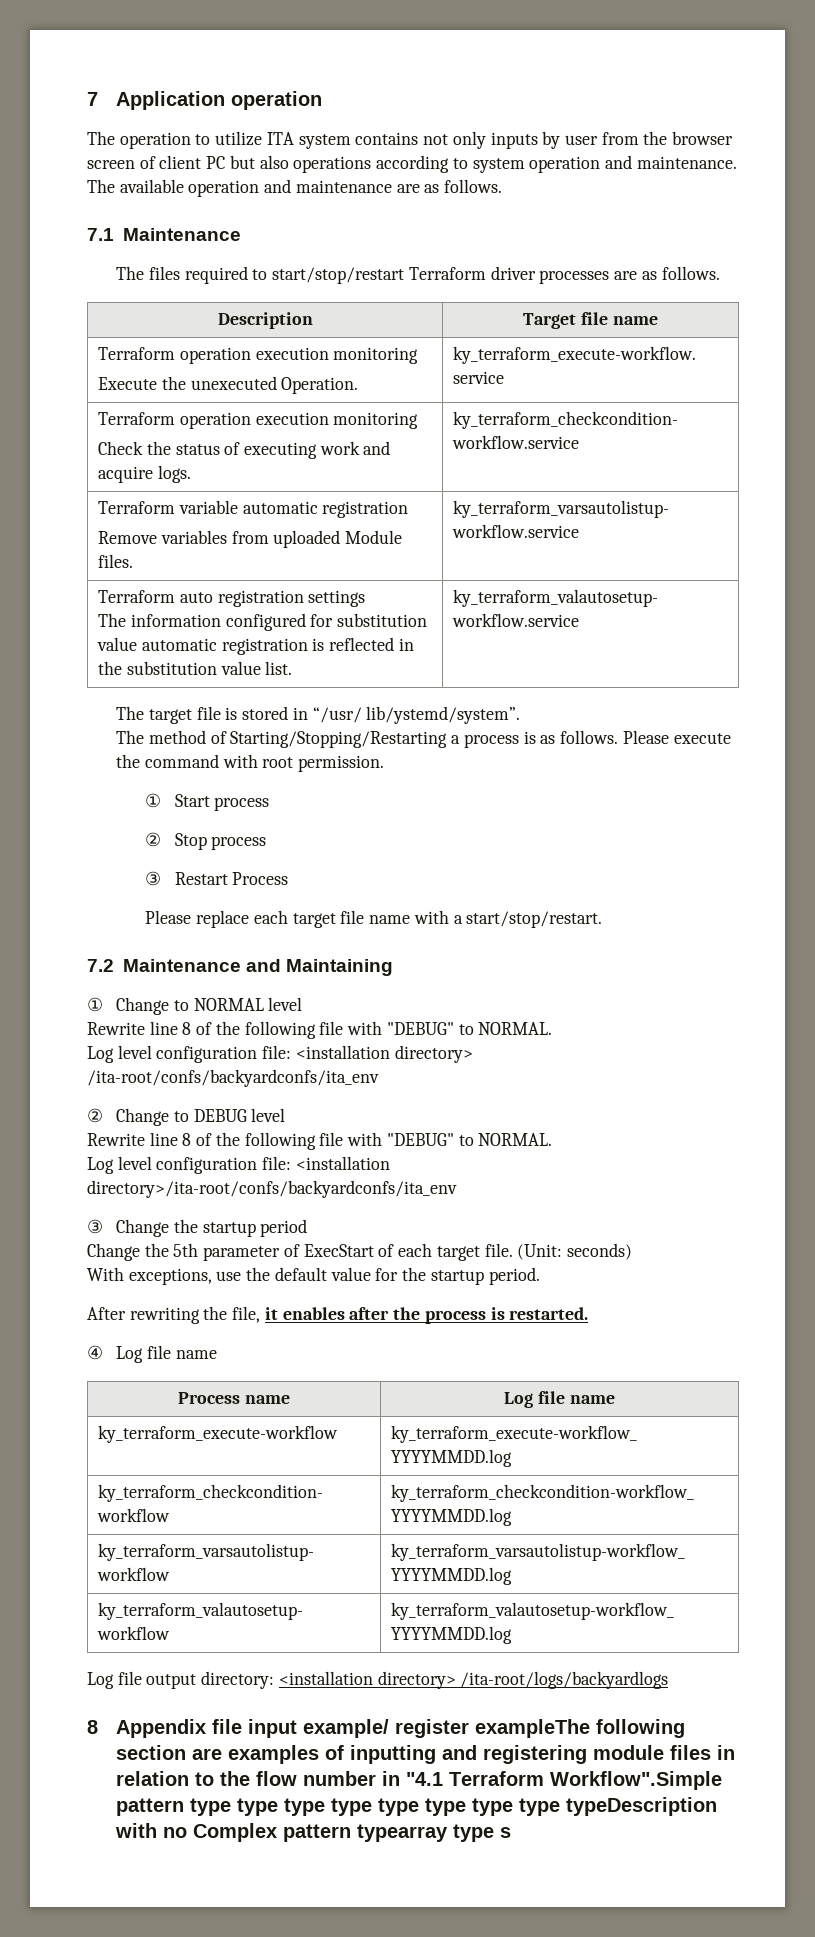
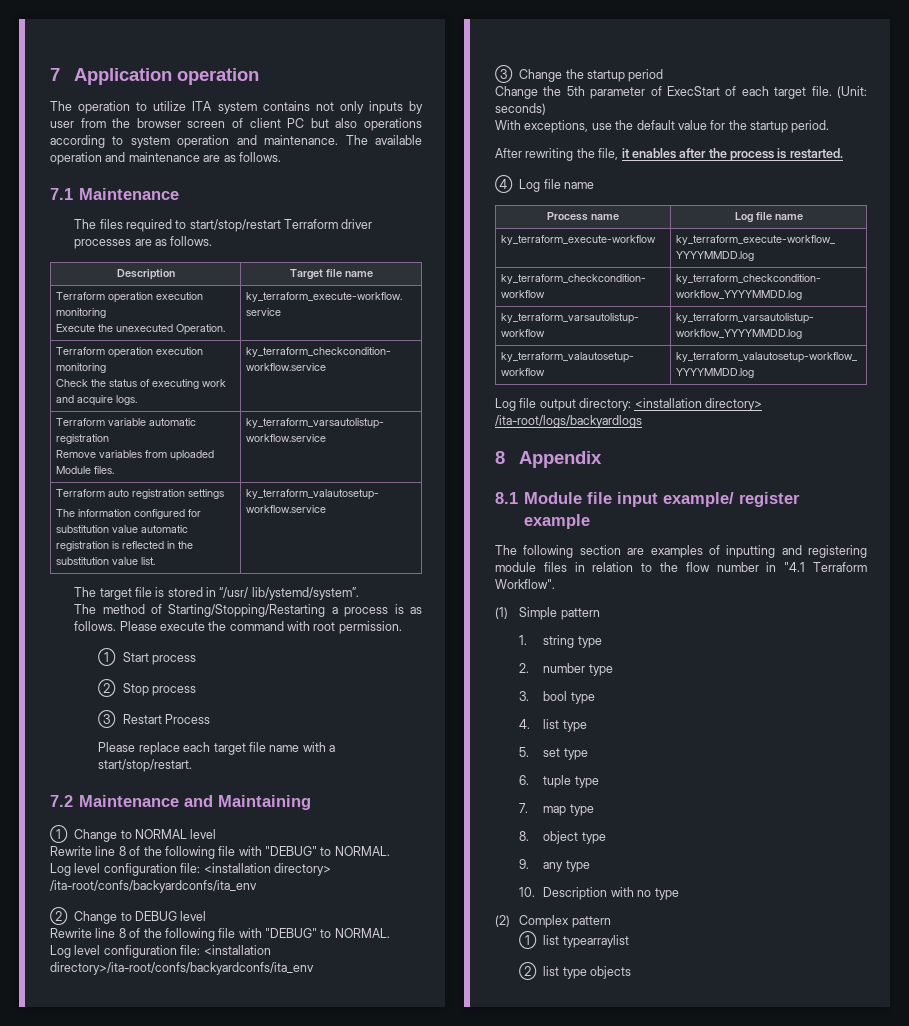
(207, 1728) none -> [495,492,583,504] // 8.1 Module
[475,1719,591,1738] exampleThe -> [524,514,591,529] [495,545,517,555] example // The
[550,1771,723,1790] [116,1797,718,1816] [115,1823,512,1842] Workflow".Simple pattern type type type type type type type type typeDescription with no Complex pattern typearray type s -> [495,579,555,589] [495,607,600,620] [519,635,602,648] [519,663,613,676] [519,691,595,704] [519,719,587,732] [519,747,588,760] [519,775,599,788] [519,803,594,816] [519,831,606,844] [519,859,590,872] [519,887,679,900] [495,915,611,928] [519,931,629,949] [519,962,632,980] Workflow". // (1) Simple pattern // 1. string type // 2. number type // 3. bool type // 4. list type // 5. set type // 6. tuple type // 7. map type // 8. object type // 9. any type // 10. Description with no type // (2) Complex pattern // ① list typearraylist // ② list type objects

